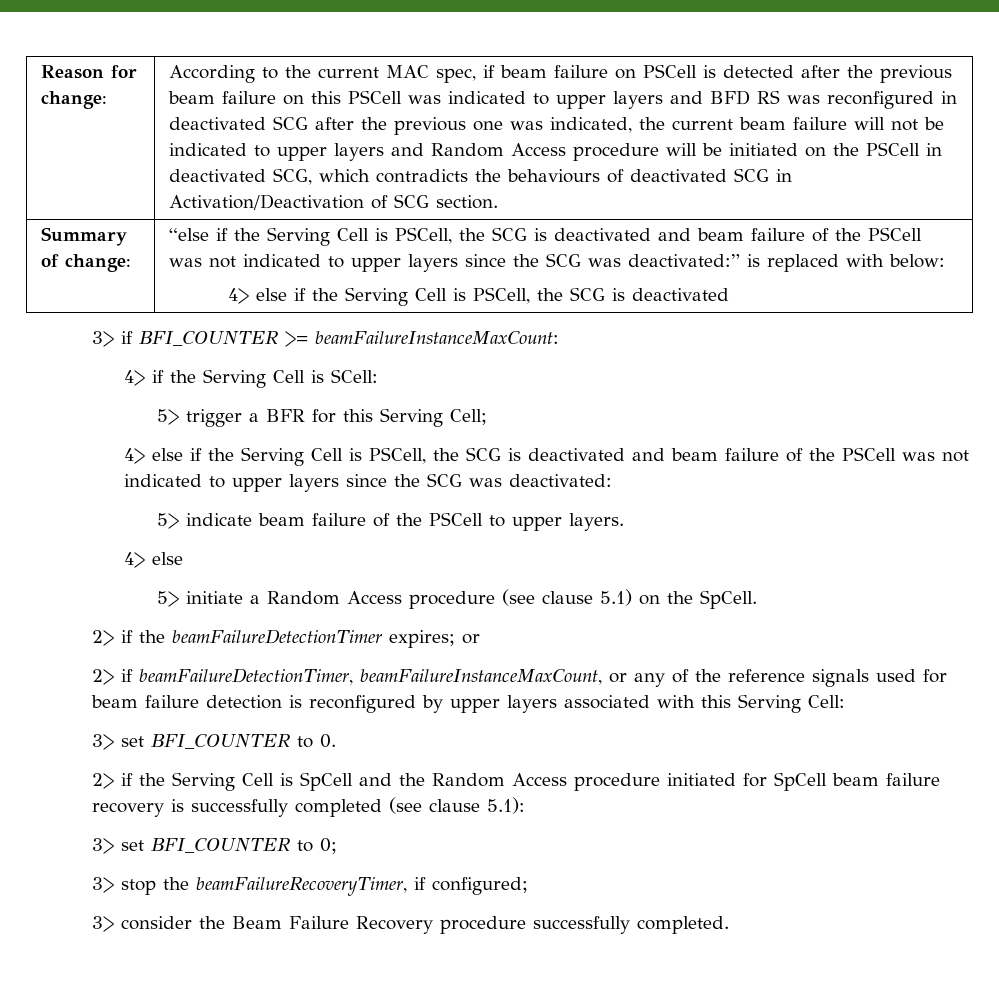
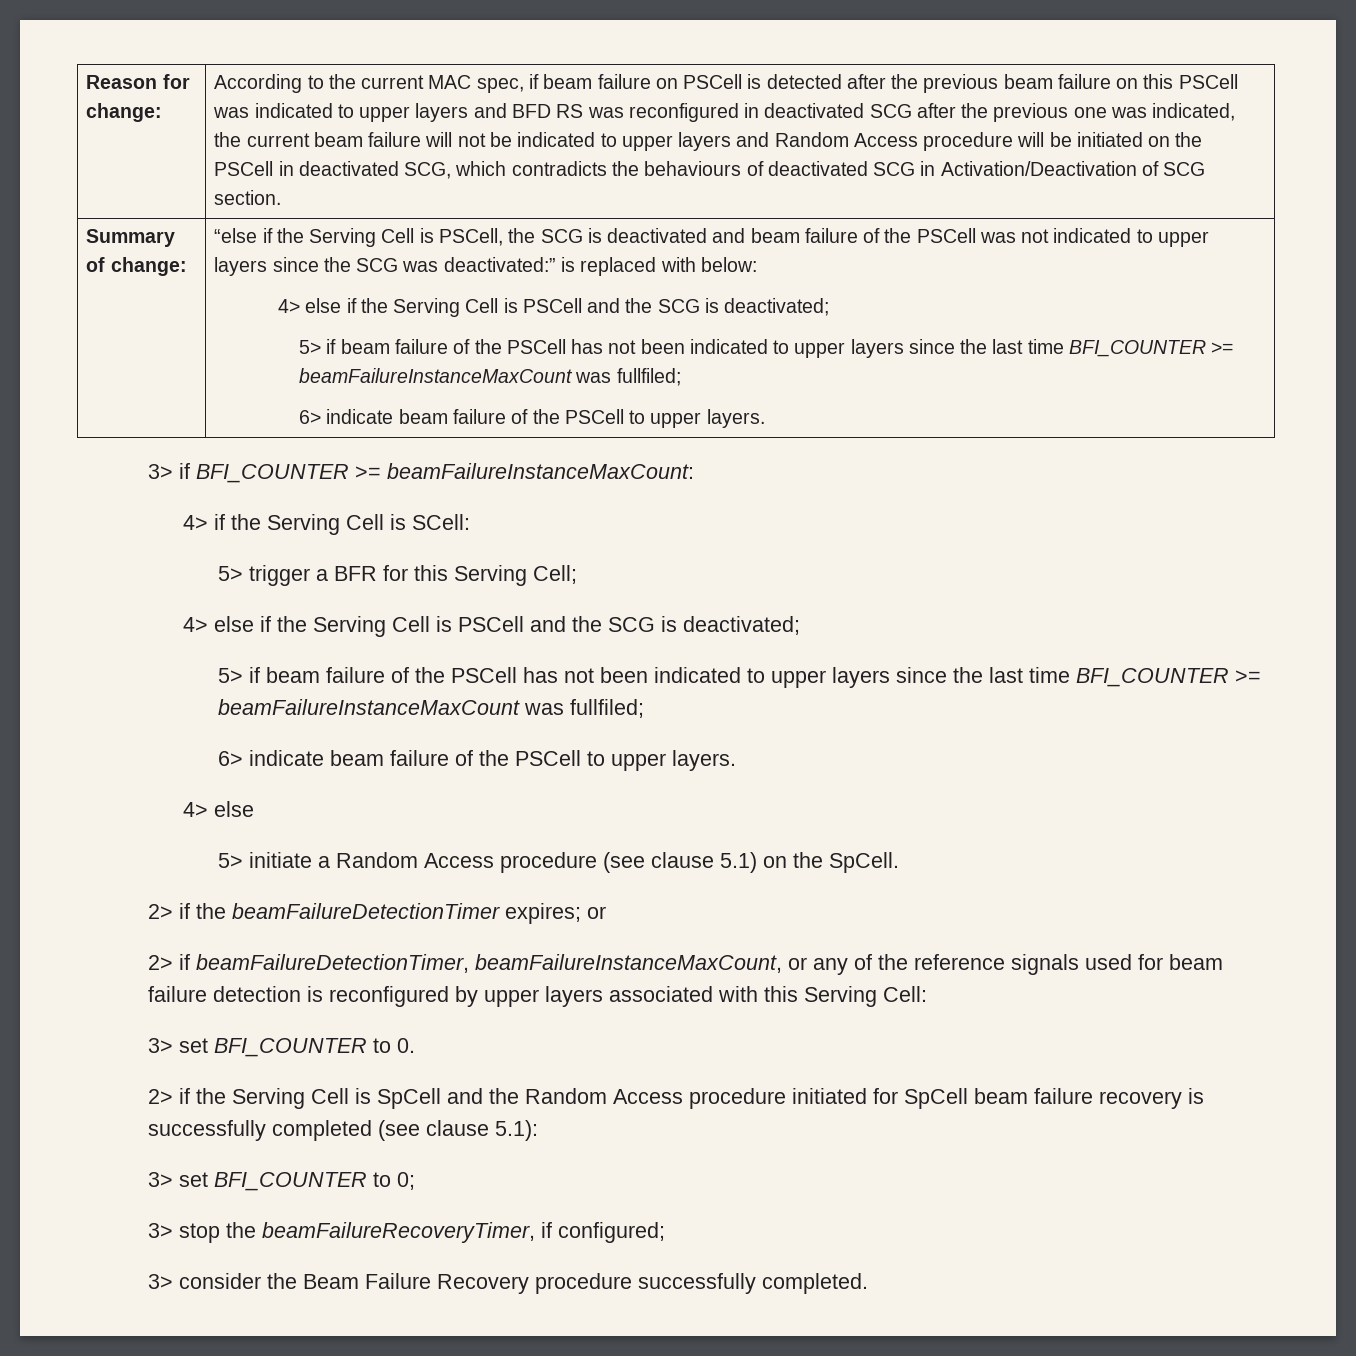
[473,287,730,304] PSCell, the SCG is deactivated -> [522,298,830,316] [299,339,1234,358] [299,368,681,386] [299,409,765,428] PSCell and the SCG is deactivated; // 5> if beam failure of the PSCell has not been indicated to upper layers since the last time BFI_COUNTER >= beamFailureInstanceMaxCount was fullfiled; // 6> indicate beam failure of the PSCell to upper layers.
[369,447,970,464] [124,473,613,492] [157,513,180,529] PSCell, the SCG is deactivated and beam failure of the PSCell was not indicated to upper layers since the SCG was deactivated: // 5> -> [457,616,800,635] [218,667,1262,688] [218,699,645,718] [218,751,244,766] PSCell and the SCG is deactivated; // 5> if beam failure of the PSCell has not been indicated to upper layers since the last time BFI_COUNTER >= beamFailureInstanceMaxCount was fullfiled; // 6>

